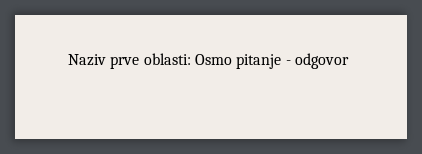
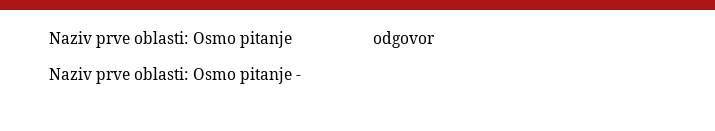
[68,53,282,69] Naziv prve oblasti: Osmo pitanje -> [49,31,292,48] [49,67,292,84] Naziv prve oblasti: Osmo pitanje // Naziv prve oblasti: Osmo pitanje

